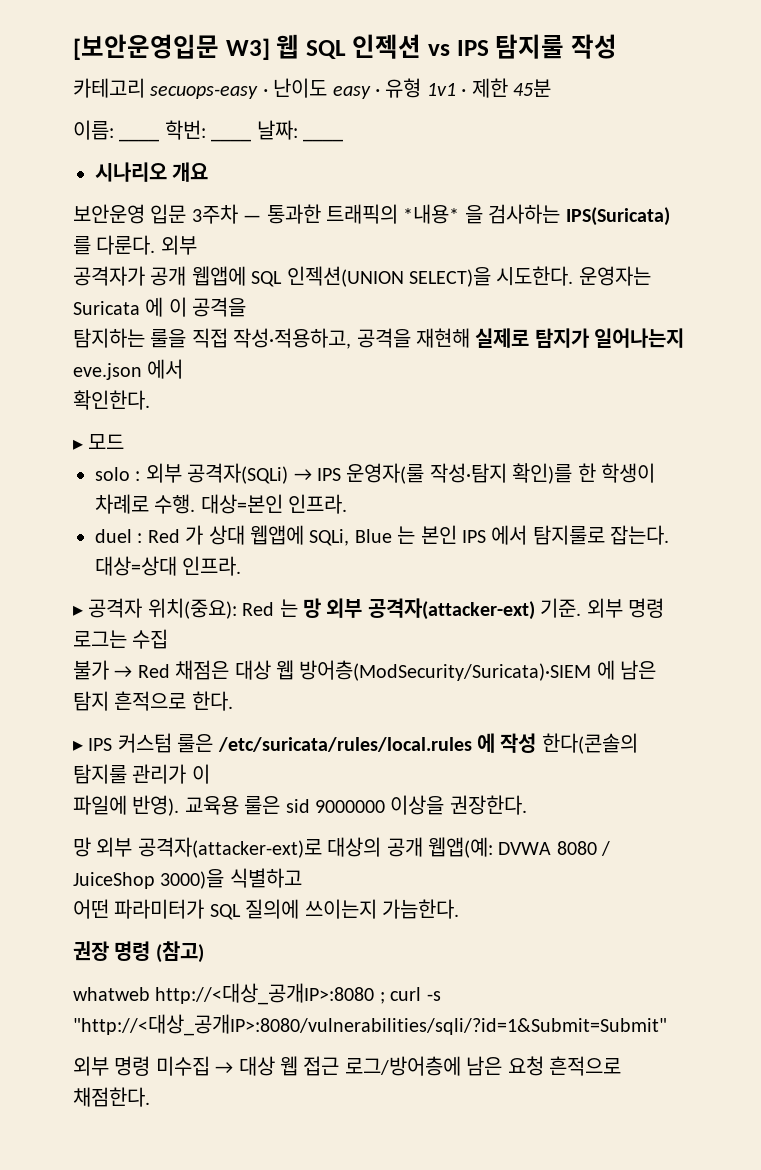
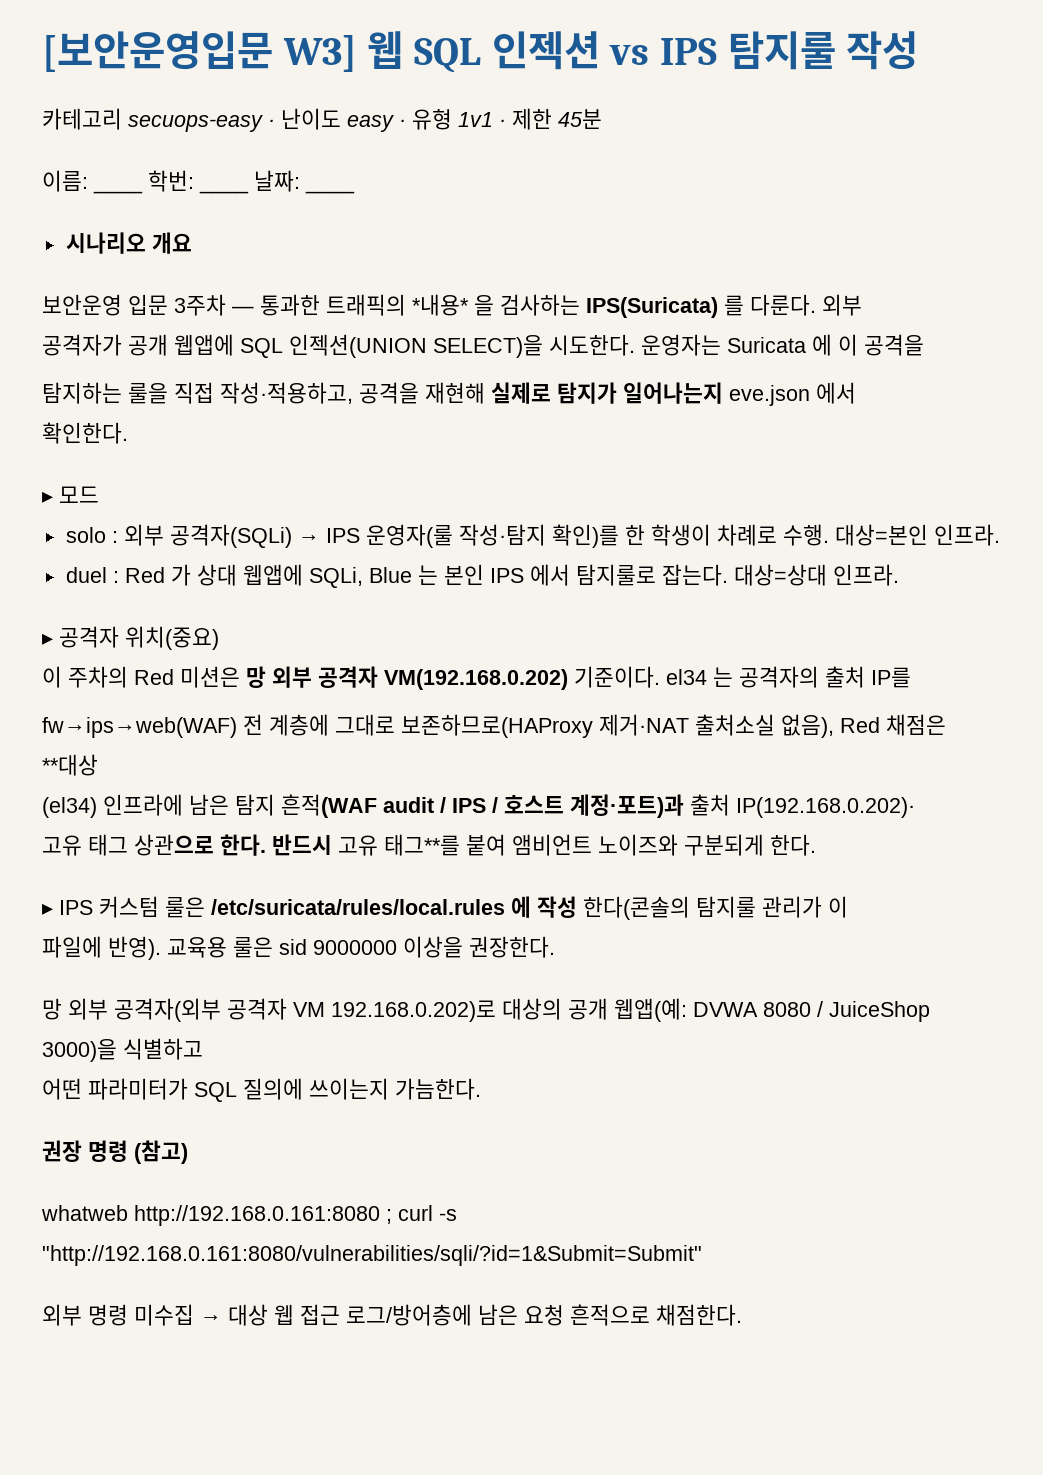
[147,598,664,620] [73,629,169,649] [73,660,657,681] [73,691,187,711] 위치(중요): Red 는 망 외부 공격자(attacker-ext) 기준. 외부 명령 로그는 수집 // 불가 → Red 채점은 대상 웹 방어층(ModSecurity/Suricata)·SIEM 에 남은 탐지 흔적으로 -> [125,626,219,650] [42,666,911,690] [42,714,946,738] [42,754,98,776] [42,794,915,818] [42,834,764,856] 위치(중요) // 이 주차의 Red 미션은 망 외부 공격자 VM(192.168.0.202) 기준이다. el34 는 공격자의 출처 IP를 // fw→ips→web(WAF) 전 계층에 그대로 보존하므로(HAProxy 제거·NAT 출처소실 없음), Red 채점은 **대상 // (el34) 인프라에 남은 탐지 흔적(WAF audit / IPS / 호스트 계정·포트)과 출처 IP(192.168.0.202)· // 고유 태그 상관으로 한다. 반드시 고유 태그**를 붙여 앰비언트 노이즈와 구분되게
[137,837,322,858] 공격자(attacker-ext)로 -> [114,998,496,1022] 공격자(외부 공격자 VM 192.168.0.202)로
[155,983,375,1005] http://<대상_공개IP>:8080 -> [134,1205,380,1226] http://192.168.0.161:8080
[73,1014,667,1036] "http://<대상_공개IP>:8080/vulnerabilities/sqli/?id=1&Submit=Submit" -> [42,1245,702,1266] "http://192.168.0.161:8080/vulnerabilities/sqli/?id=1&Submit=Submit"

